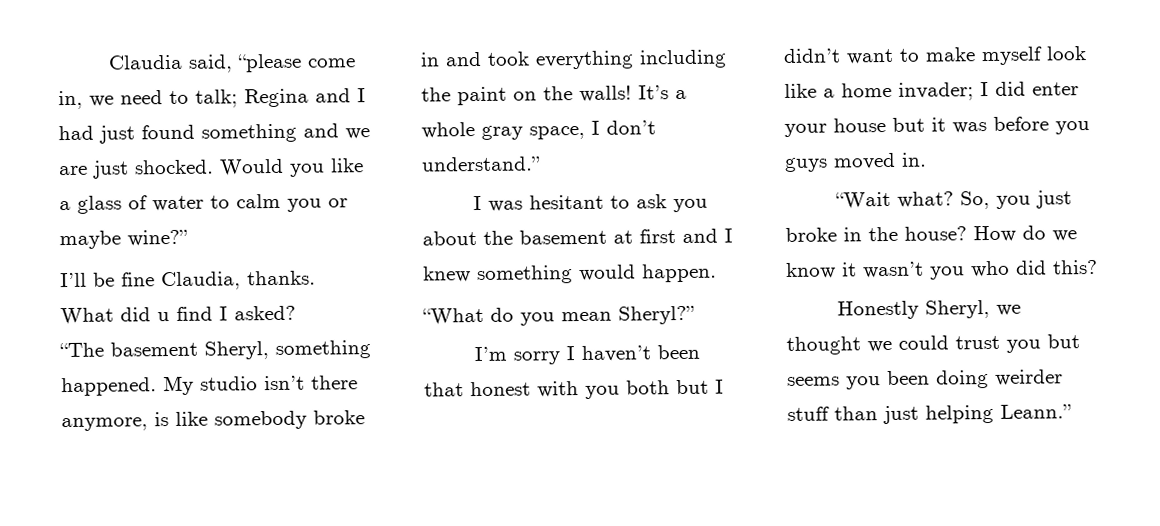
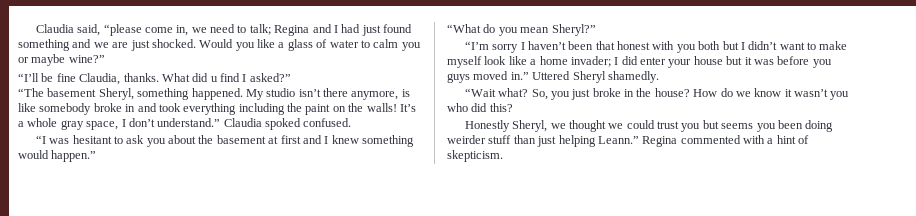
[60,272,87,288] I’ll -> [18,73,39,82] “I’ll
[234,305,296,321] asked? -> [249,73,291,82] asked?”
[473,195,483,211] // I -> [223,118,352,130] [35,135,46,144] Claudia spoked confused. // “I
[642,263,717,283] happen. -> [51,150,97,162] happen.”
[474,346,508,362] I’m -> [464,41,489,50] “I’m
[901,152,927,167] in. -> [510,71,659,83] in.” Uttered Sheryl shamedly.
(1072, 411) none -> [642,135,810,147] [447,150,503,162] Regina commented with a hint of skepticism.

